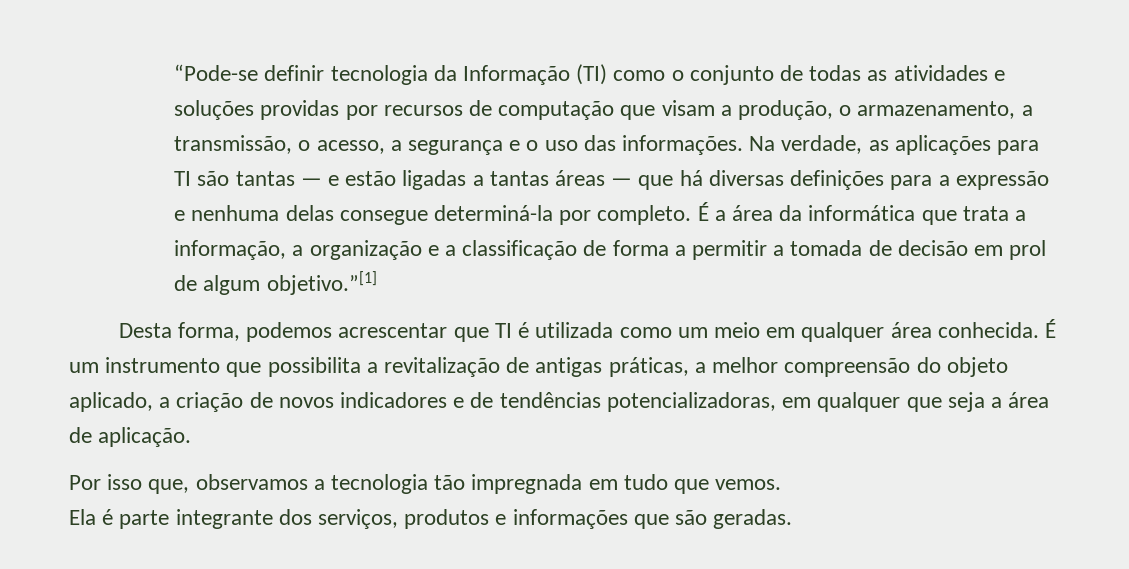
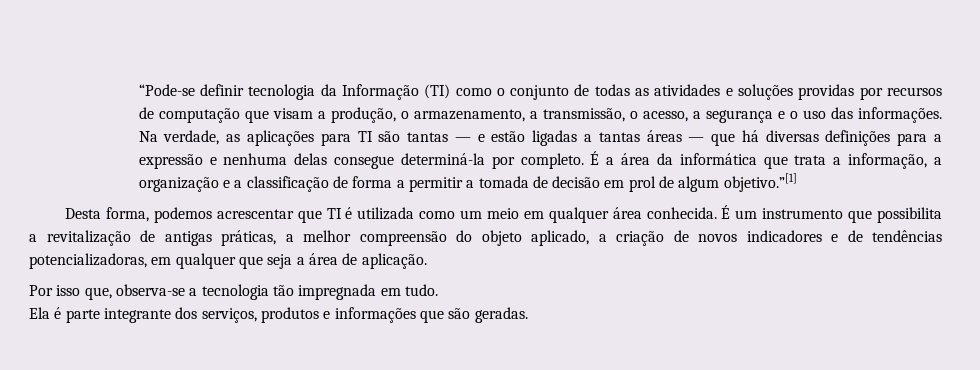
[195,474,308,490] observamos -> [115,284,185,296] observa-se
[623,474,782,494] tudo que vemos. -> [404,284,438,296] tudo.

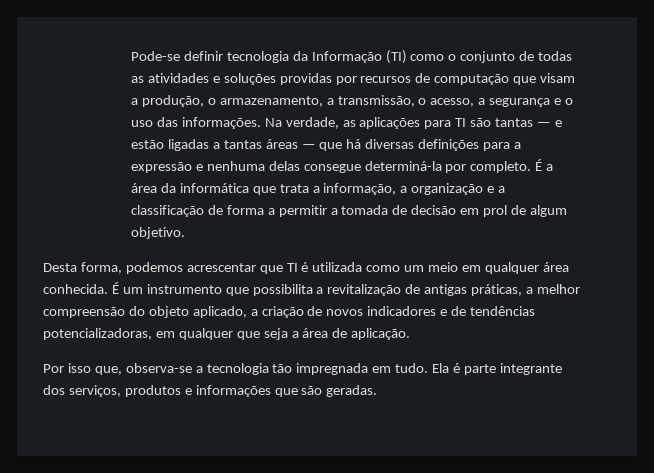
[138,84,195,96] “Pode-se -> [130,51,180,61] Pode-se
[723,173,797,192] objetivo.”[1] -> [130,227,185,239] objetivo.
(438, 290) // -> (429, 368) none

